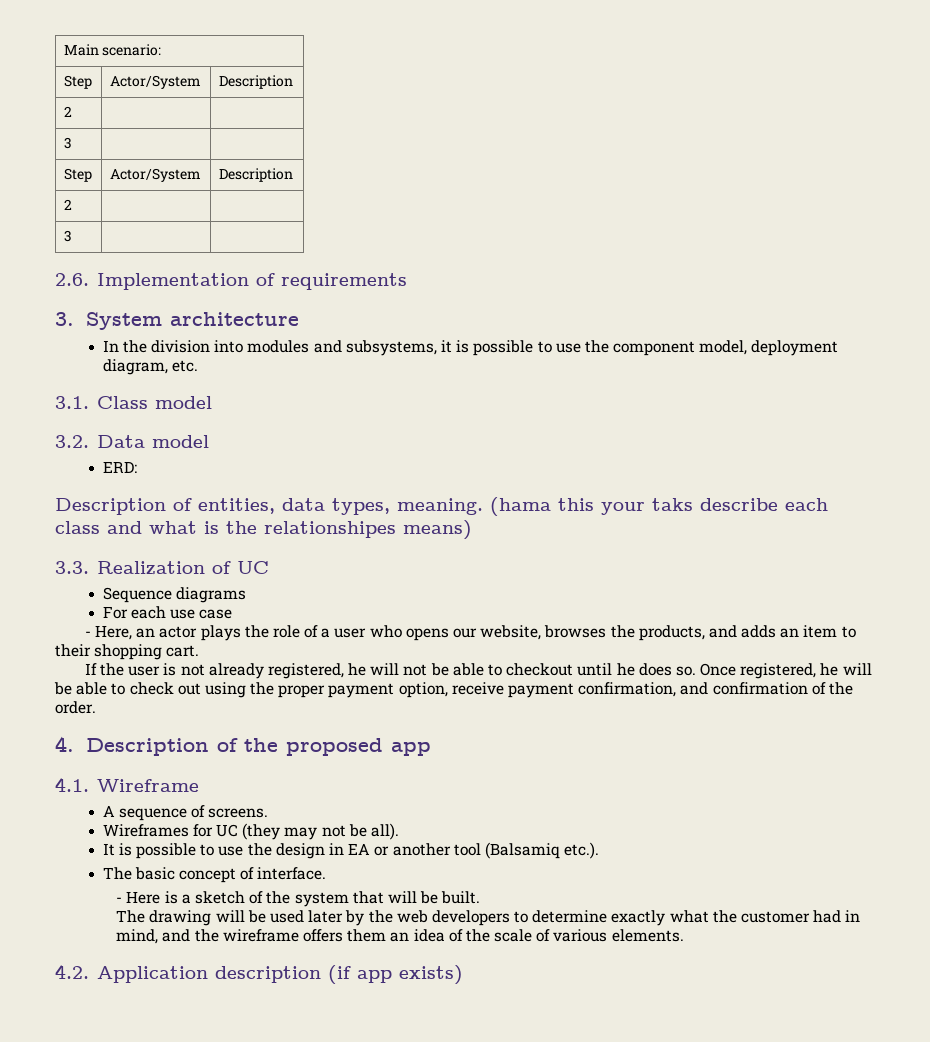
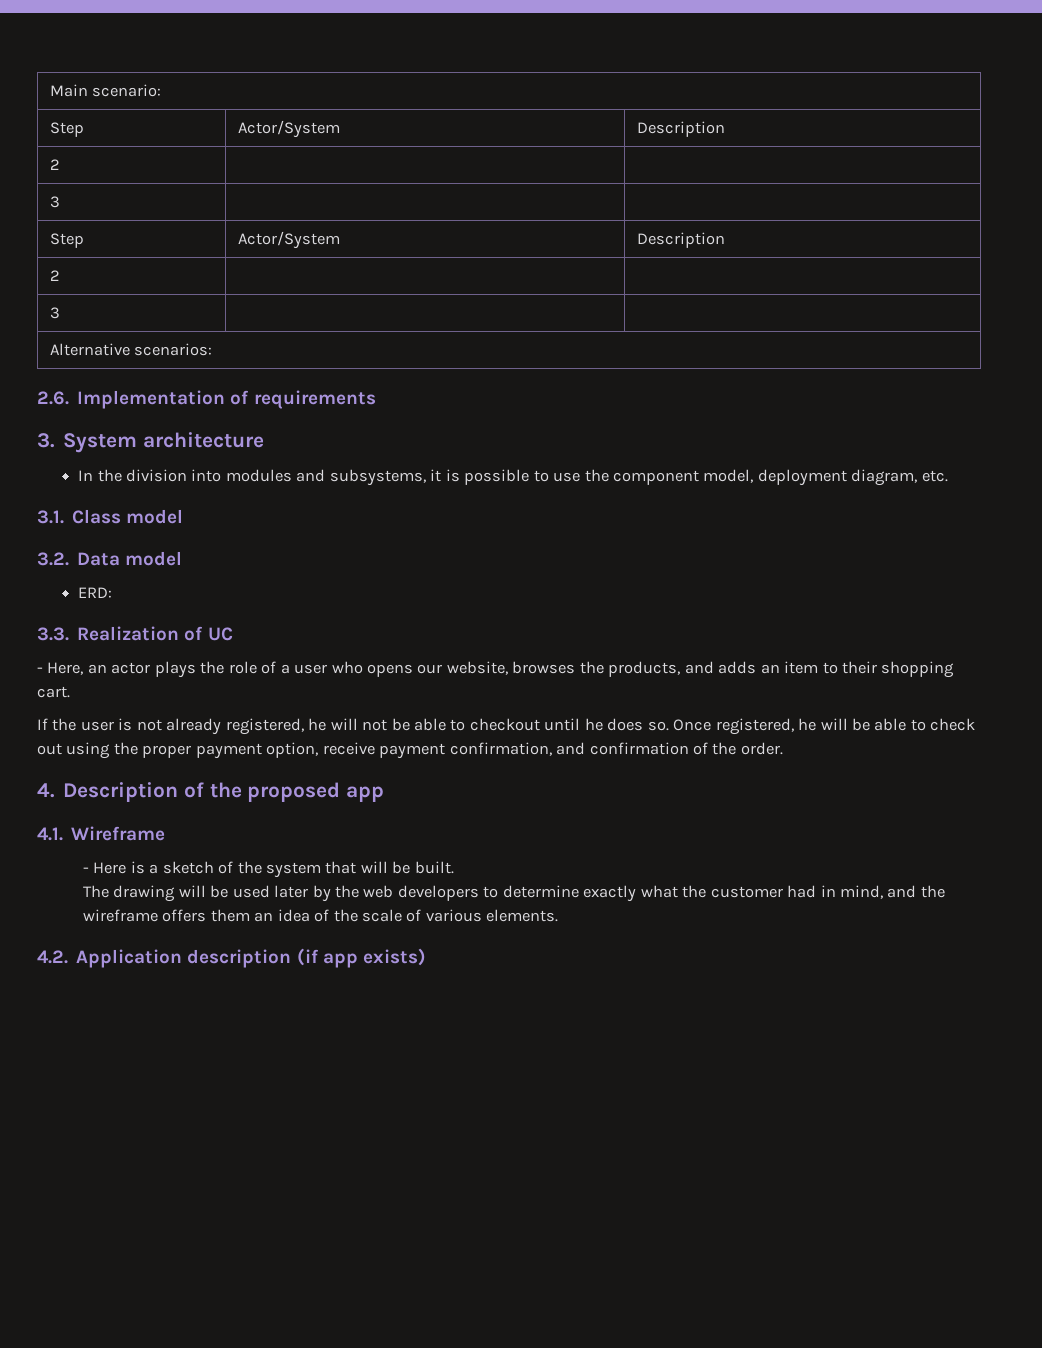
(72, 236) none -> [49,343,213,356] // Alternative scenarios:
[55,497,828,516] [55,520,472,540] [55,561,269,576] [102,587,246,603] [102,606,233,619] Description of entities, data types, meaning. (hama this your taks describe each class and what is the relationshipes means) // 3.3. Realization of UC // Sequence diagrams // For each use case -> [37,626,233,641] 3.3. Realization of UC
[102,805,269,821] [102,823,399,840] [102,842,600,859] [102,867,327,883] // A sequence of screens. // Wireframes for UC (they may not be all). // It is possible to use the design in EA or another tool (Balsamiq etc.). // The basic concept of interface. -> (166, 833) none

